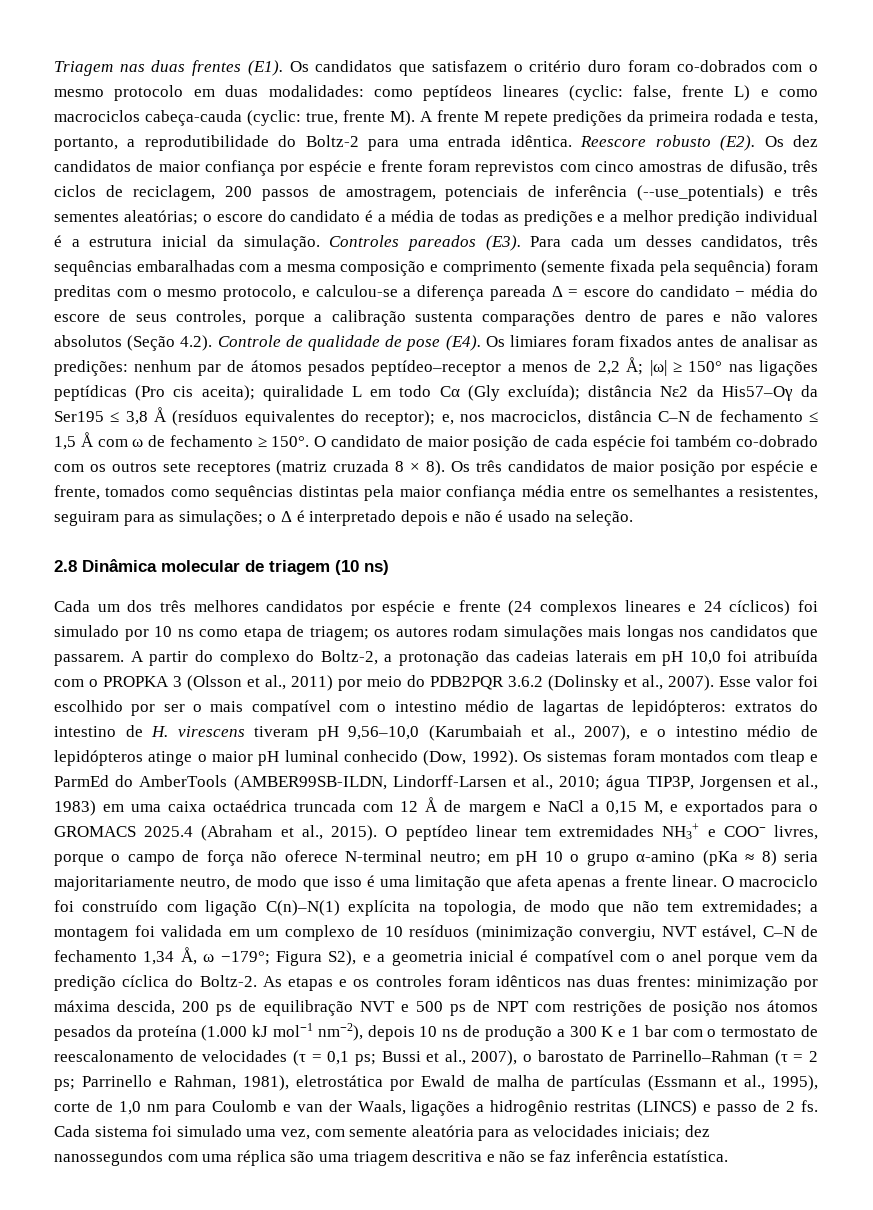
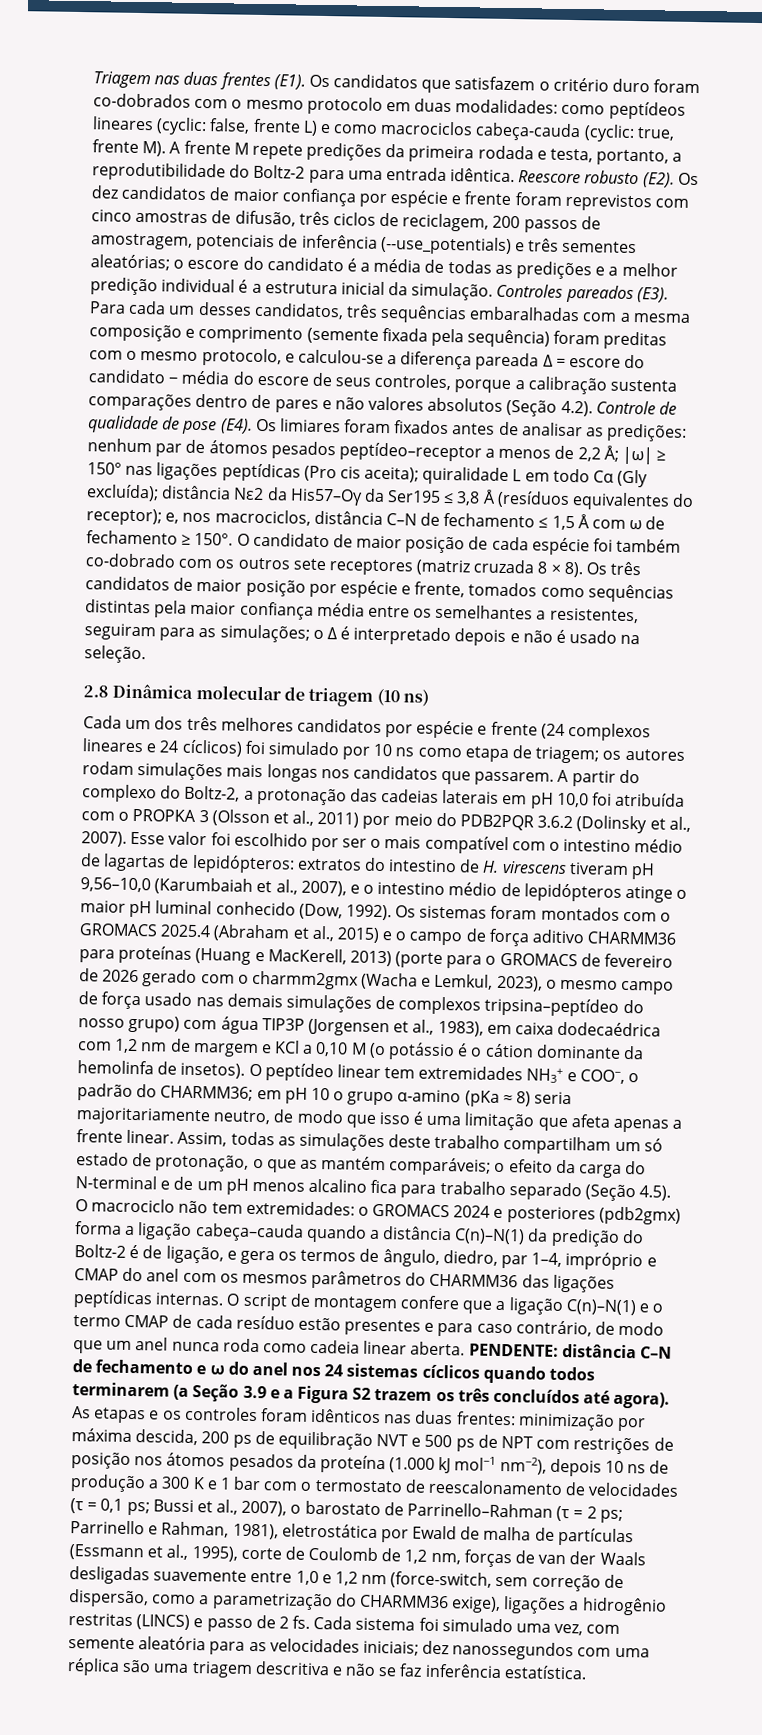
[769,750,819,766] [54,775,818,791] [54,797,802,816] tleap e ParmEd do AmberTools (AMBER99SB-ILDN, Lindorff-Larsen et al., 2010; água TIP3P, Jorgensen et al., 1983) em uma caixa octaédrica truncada com 12 Å de margem e NaCl a 0,15 M, e exportados para -> (657, 916) none
[331,825,378,841] 2015). -> [336,927,677,947] [79,945,674,969] [79,968,675,995] [78,991,644,1017] [78,1015,662,1037] [77,1038,644,1061] [77,1060,246,1079] 2015) e o campo de força aditivo CHARMM36 para proteínas (Huang e MacKerell, 2013) (porte para o GROMACS de fevereiro de 2026 gerado com o charmm2gmx (Wacha e Lemkul, 2023), o mesmo campo de força usado nas demais simulações de complexos tripsina–peptídeo do nosso grupo) com água TIP3P (Jorgensen et al., 1983), em caixa dodecaédrica com 1,2 nm de margem e KCl a 0,10 M (o potássio é o cátion dominante da hemolinfa de insetos).
[723,825,818,840] [54,850,481,866] COO− livres, porque o campo de força não oferece N-terminal neutro; -> [579,1069,640,1084] [77,1083,254,1101] COO−, o padrão do CHARMM36;
[721,875,818,887] [54,900,819,916] [54,925,818,941] [54,947,819,966] [54,975,257,991] O macrociclo foi construído com ligação C(n)–N(1) explícita na topologia, de modo que não tem extremidades; a montagem foi validada em um complexo de 10 resíduos (minimização convergiu, NVT estável, C–N de fechamento 1,34 Å, ω −179°; Figura S2), e a geometria inicial é compatível com o anel porque vem da predição cíclica do Boltz-2. -> [177,1131,663,1155] [76,1152,647,1178] [75,1175,672,1202] [75,1198,681,1225] [75,1221,644,1247] [74,1244,657,1271] [74,1267,615,1293] [73,1290,664,1316] [73,1314,665,1337] [73,1337,673,1359] [72,1359,596,1384] [72,1382,671,1409] Assim, todas as simulações deste trabalho compartilham um só estado de protonação, o que as mantém comparáveis; o efeito da carga do N-terminal e de um pH menos alcalino fica para trabalho separado (Seção 4.5). O macrociclo não tem extremidades: o GROMACS 2024 e posteriores (pdb2gmx) forma a ligação cabeça–cauda quando a distância C(n)–N(1) da predição do Boltz-2 é de ligação, e gera os termos de ângulo, diedro, par 1–4, impróprio e CMAP do anel com os mesmos parâmetros do CHARMM36 das ligações peptídicas internas. O script de montagem confere que a ligação C(n)–N(1) e o termo CMAP de cada resíduo estão presentes e para caso contrário, de modo que um anel nunca roda como cadeia linear aberta. PENDENTE: distância C–N de fechamento e ω do anel nos 24 sistemas cíclicos quando todos terminarem (a Seção 3.9 e a Figura S2 trazem os três concluídos até agora).
[118,1100,406,1116] 1,0 nm para Coulomb e van der Waals, -> [308,1546,646,1568] [69,1566,624,1592] [68,1589,502,1614] Coulomb de 1,2 nm, forças de van der Waals desligadas suavemente entre 1,0 e 1,2 nm (force-switch, sem correção de dispersão, como a parametrização do CHARMM36 exige),

